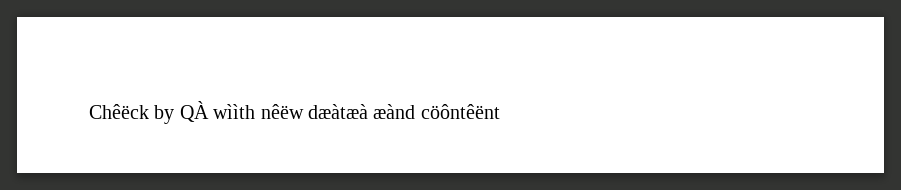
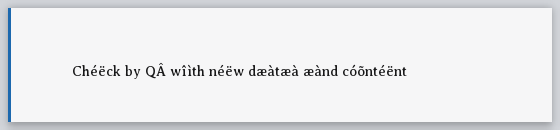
[89,101,304,124] Chêëck by QÀ wììth nêëw -> [72,62,244,79] Chéëck by QÂ wîìth néëw
[420,104,500,119] cöôntêënt -> [342,64,407,76] cóõntéënt

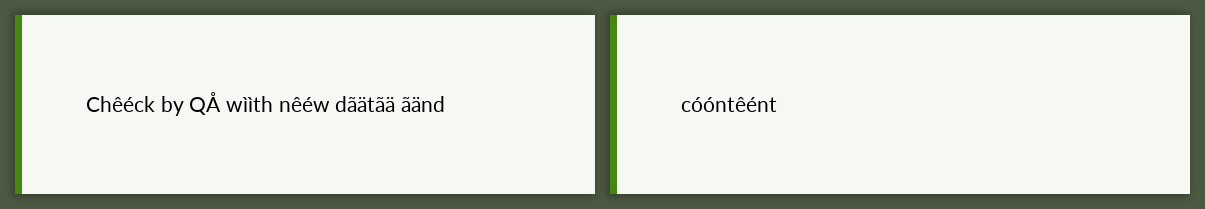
[72,62,407,79] Chéëck by QÂ wîìth néëw dæàtæà æànd cóõntéënt -> [86,92,777,116] Chêéck by QÅ wììth nêéw dãätãä ãänd cóóntêént

